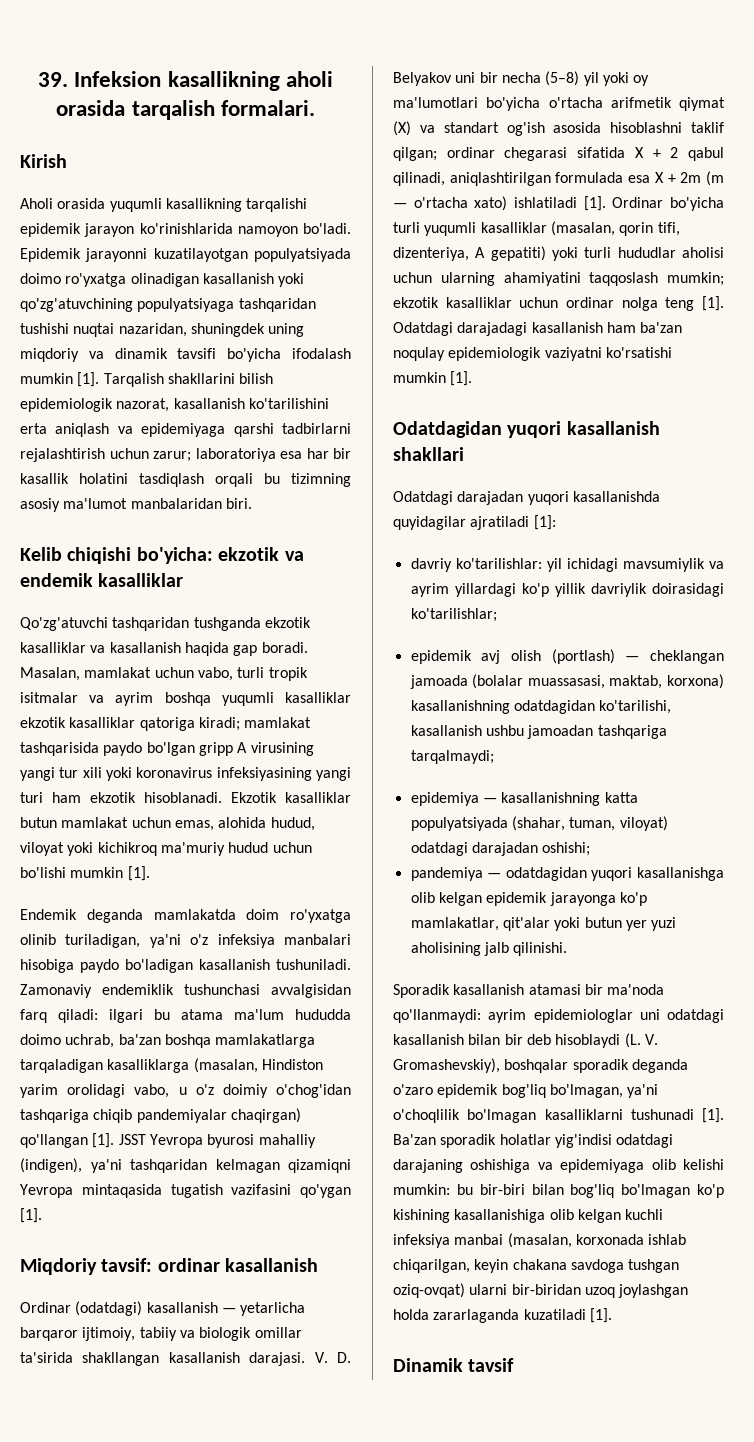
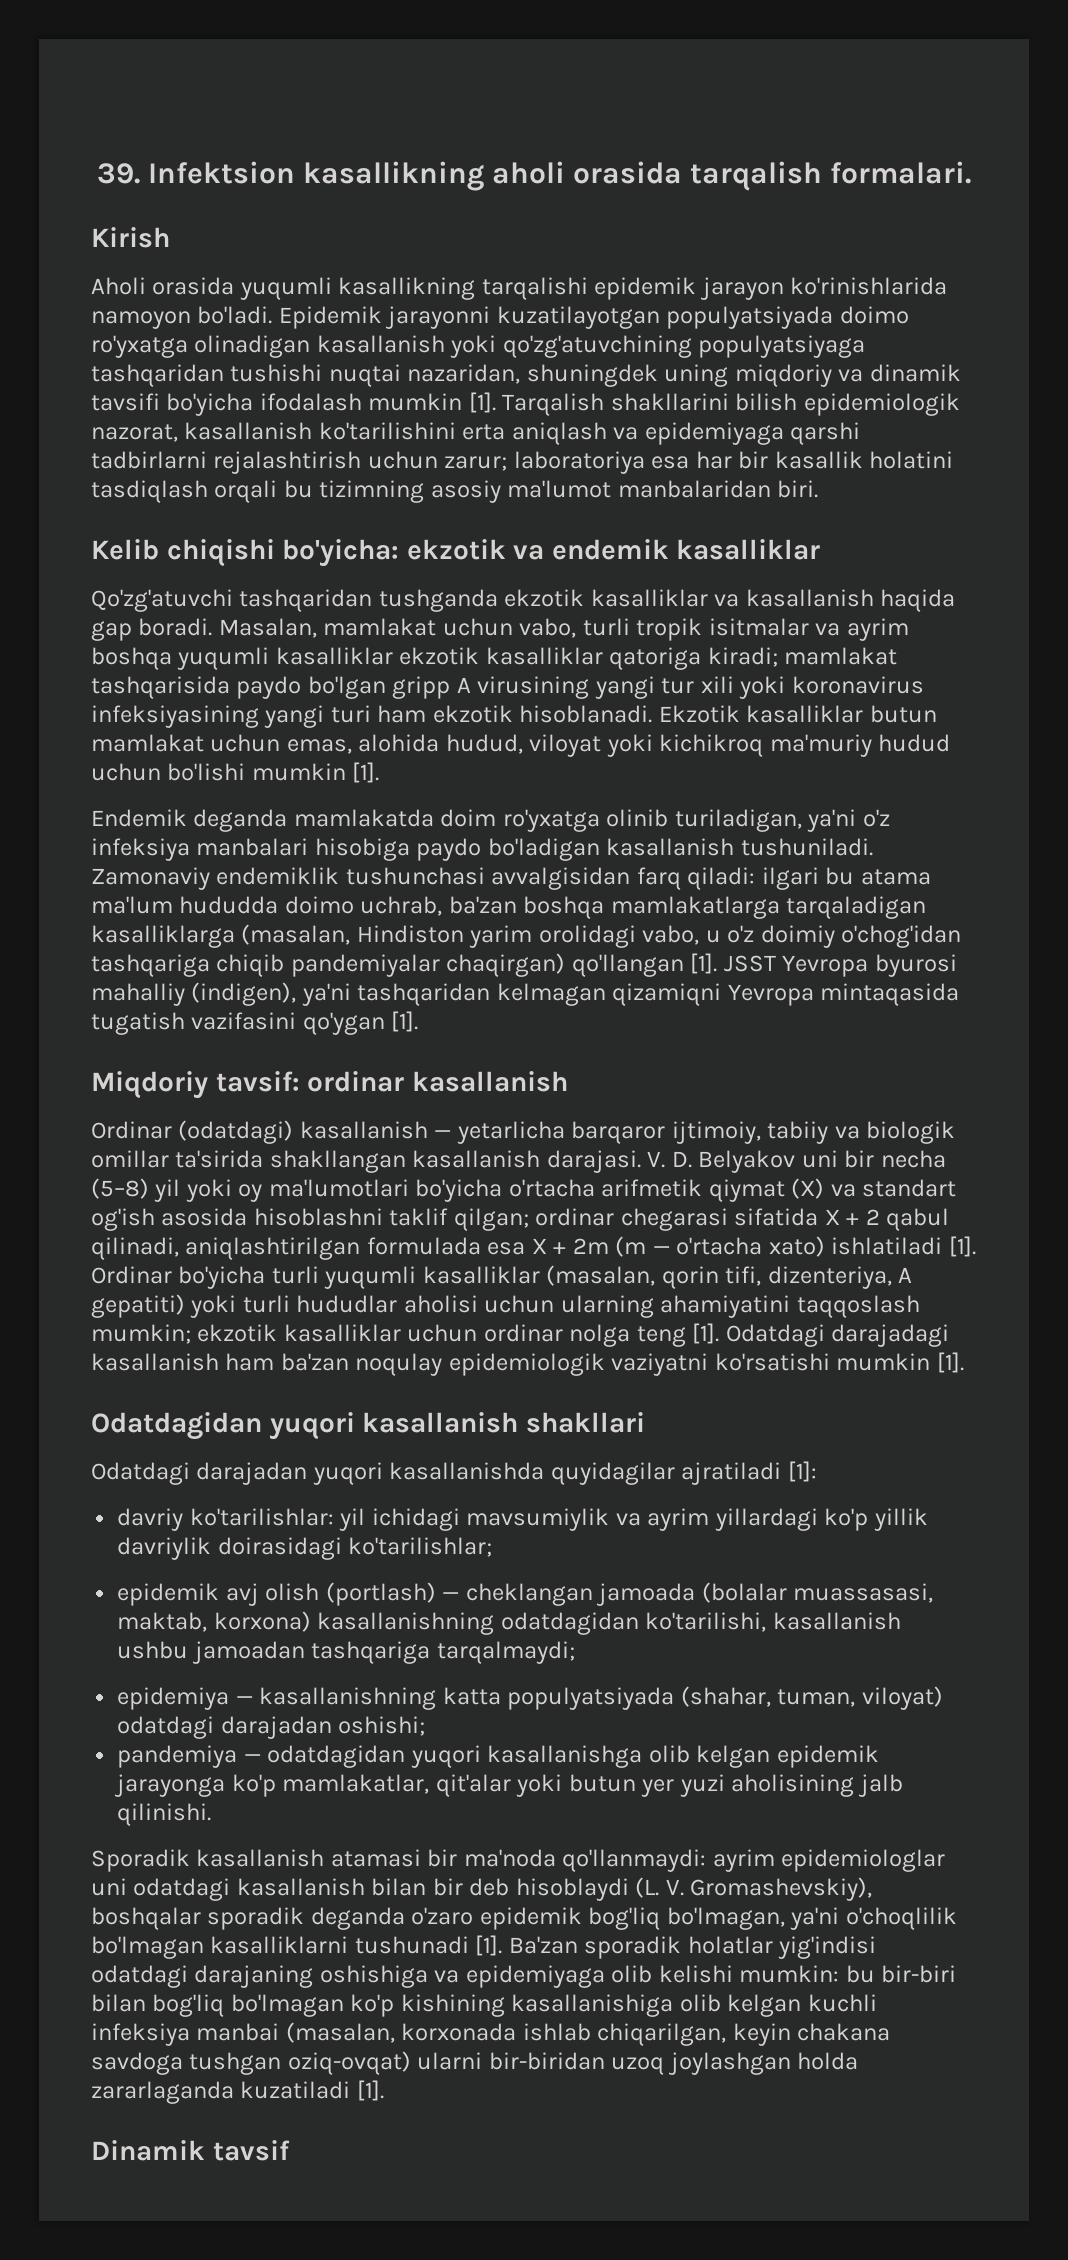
[74,71,162,87] Infeksion -> [147,161,295,184] Infektsion

